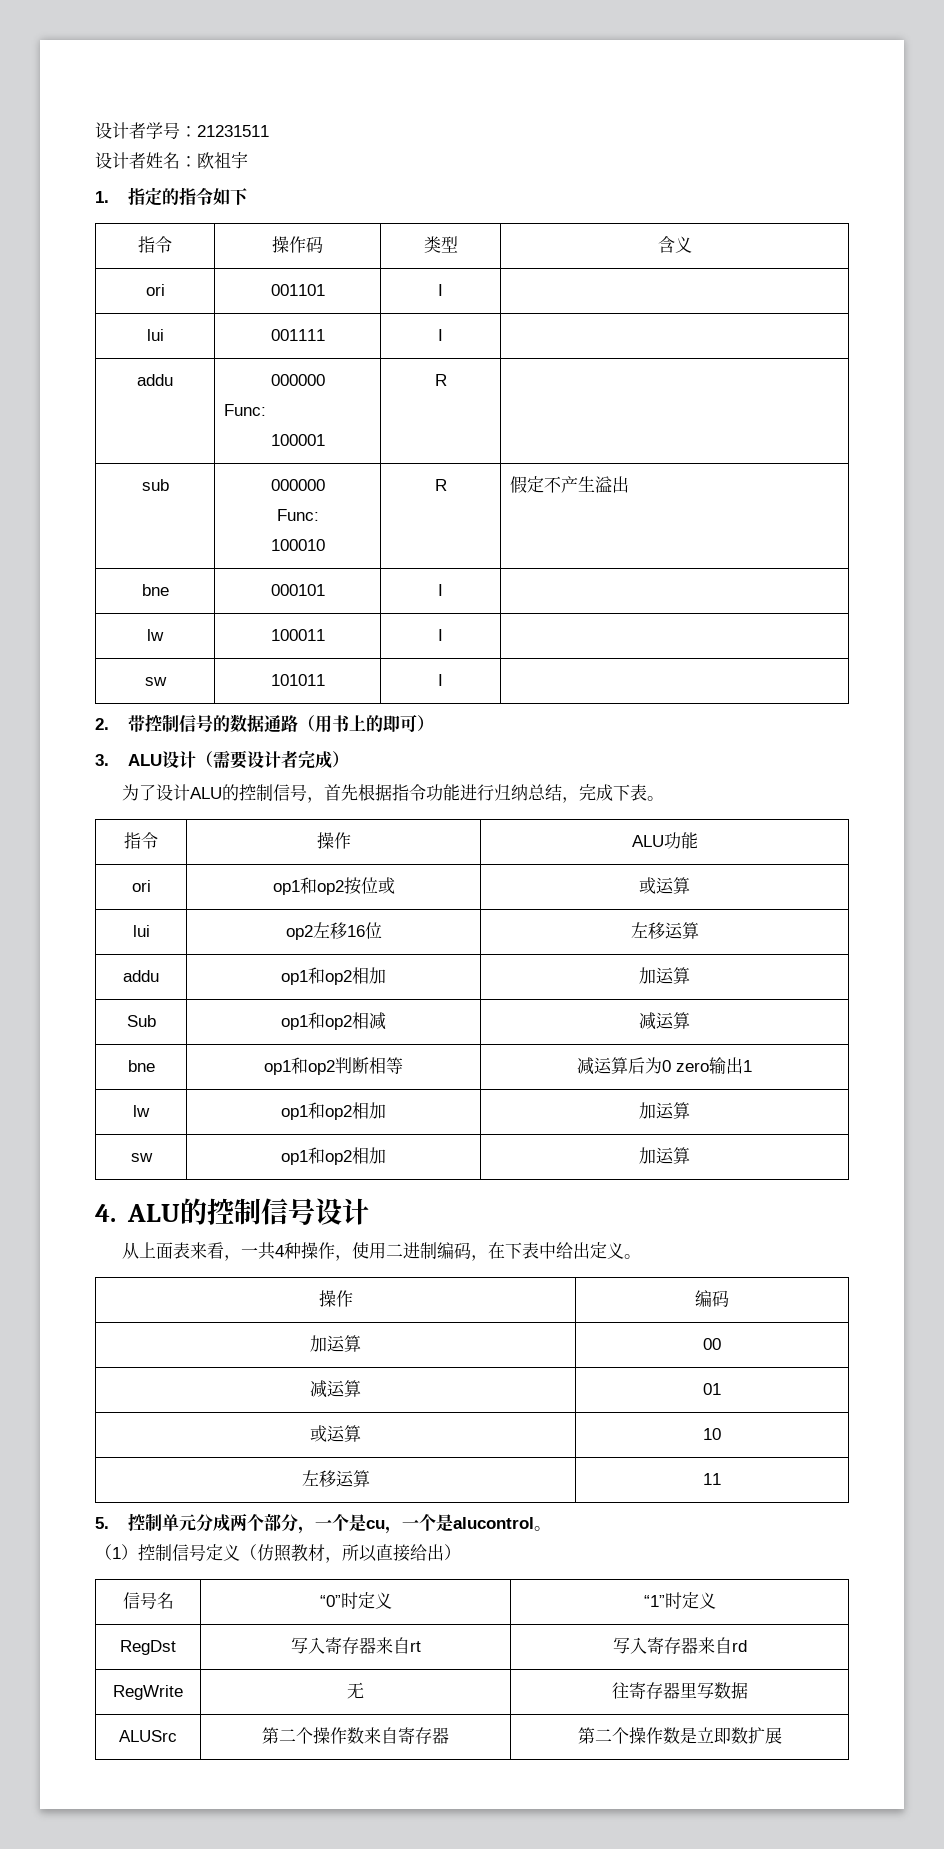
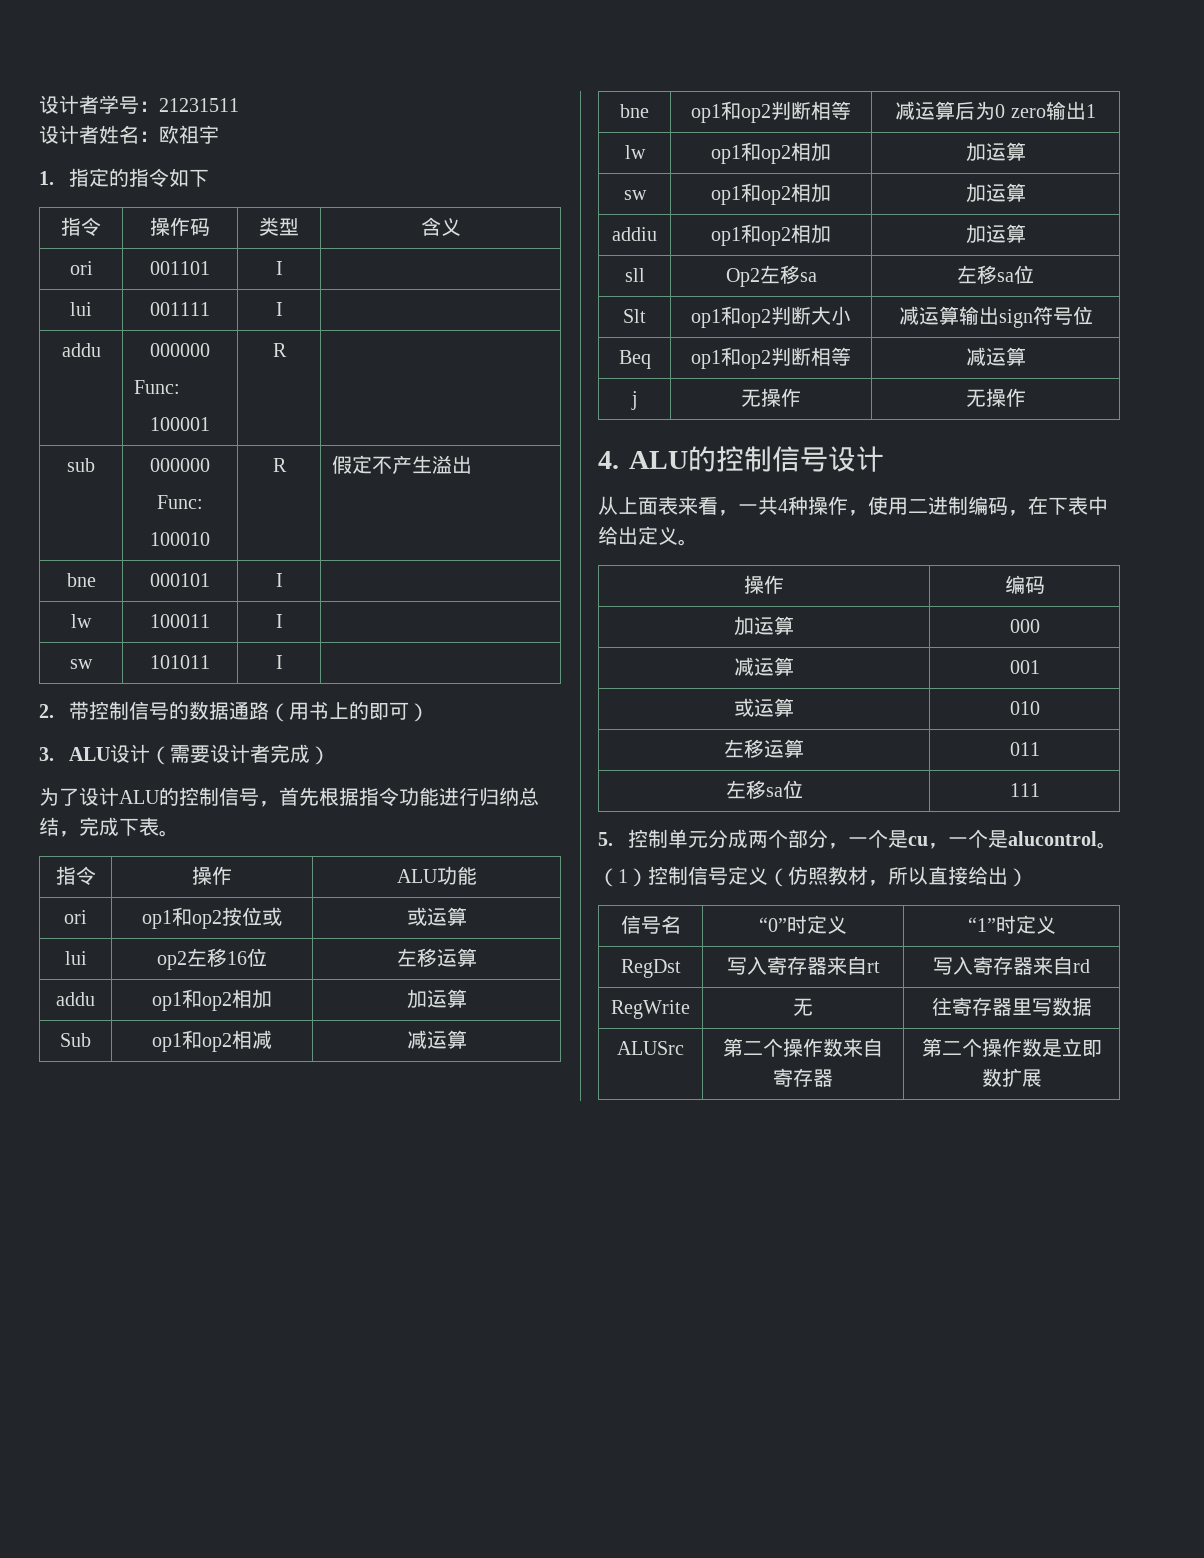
(690, 1155) none -> [612,227,657,241] [711,224,831,246] [965,224,1026,244] [624,268,645,282] [725,265,817,287] [957,265,1034,284] [623,309,646,323] [691,306,851,328] [898,306,1093,328] [618,350,651,369] [691,347,851,369] [965,347,1026,366] [630,391,638,410] [741,388,801,407] [965,388,1026,407] // addiu | op1和op2相加 | 加运算 // sll | Op2左移sa | 左移sa位 // Slt | op1和op2判断大小 | 减运算输出sign符号位 // Beq | op1和op2判断相等 | 减运算 // j | 无操作 | 无操作
[703,1338,721,1350] 00 -> [1009,619,1040,633] 000
[703,1383,721,1395] 01 -> [1009,660,1040,674] 001
[703,1428,721,1440] 10 -> [1009,701,1040,715] 010
[703,1473,721,1485] 11 -> [1009,742,1040,756] [725,780,803,799] [1009,783,1040,797] 011 // 左移sa位 | 111

